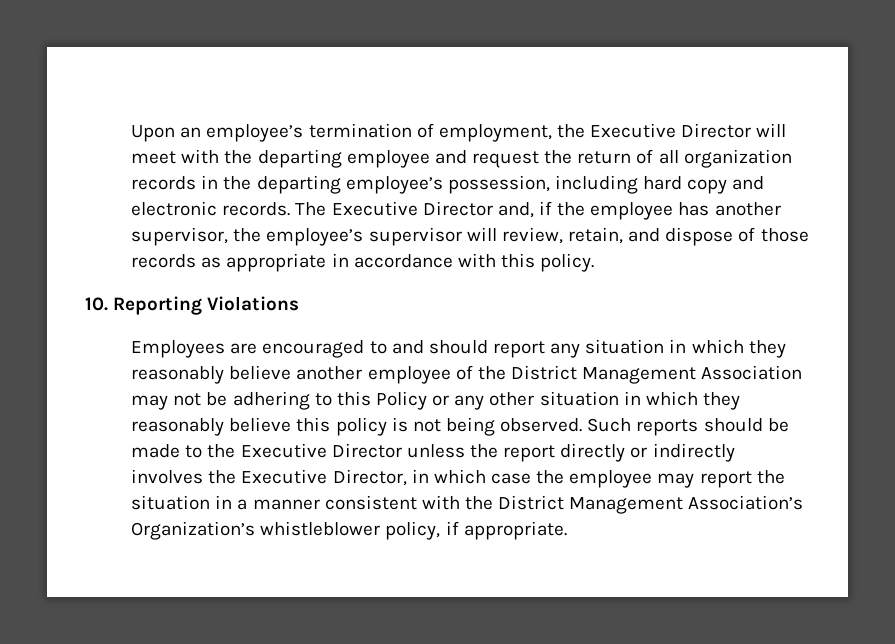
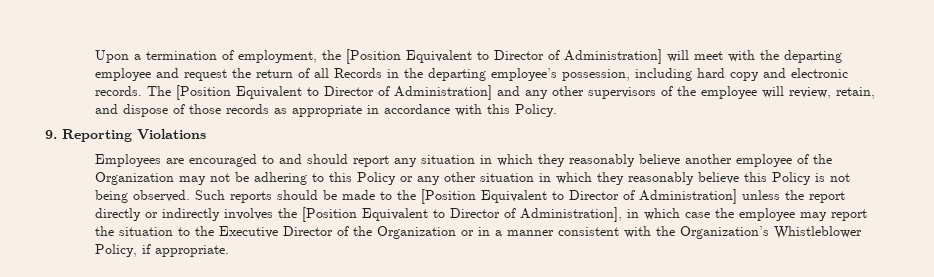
[180,124,304,142] an employee’s -> [134,54,142,60] a
[590,123,752,138] Executive Director -> [346,49,663,64] [Position Equivalent to Director of Administration]
[683,149,792,168] [131,176,197,190] organization records -> [334,68,383,78] Records
[331,201,781,220] [131,227,462,246] Executive Director and, if the employee has another supervisor, the employee’s supervisor -> [176,85,758,100] [Position Equivalent to Director of Administration] and any other supervisors of the employee
[540,253,595,272] [85,297,108,311] policy. // 10. -> [515,104,558,117] [45,130,57,139] Policy. // 9.
[510,365,803,384] District Management Association -> [95,172,175,185] Organization
[335,417,387,436] policy -> [772,172,812,185] Policy
[240,443,402,458] Executive Director -> [421,189,738,204] [Position Equivalent to Director of Administration]
[241,469,407,486] Executive Director, -> [302,207,623,222] [Position Equivalent to Director of Administration],
(211, 502) none -> [178,226,475,239] to the Executive Director of the Organization or
[498,495,804,514] [131,521,441,540] District Management Association’s Organization’s whistleblower policy, -> [680,226,863,239] [95,244,138,257] Organization’s Whistleblower Policy,

